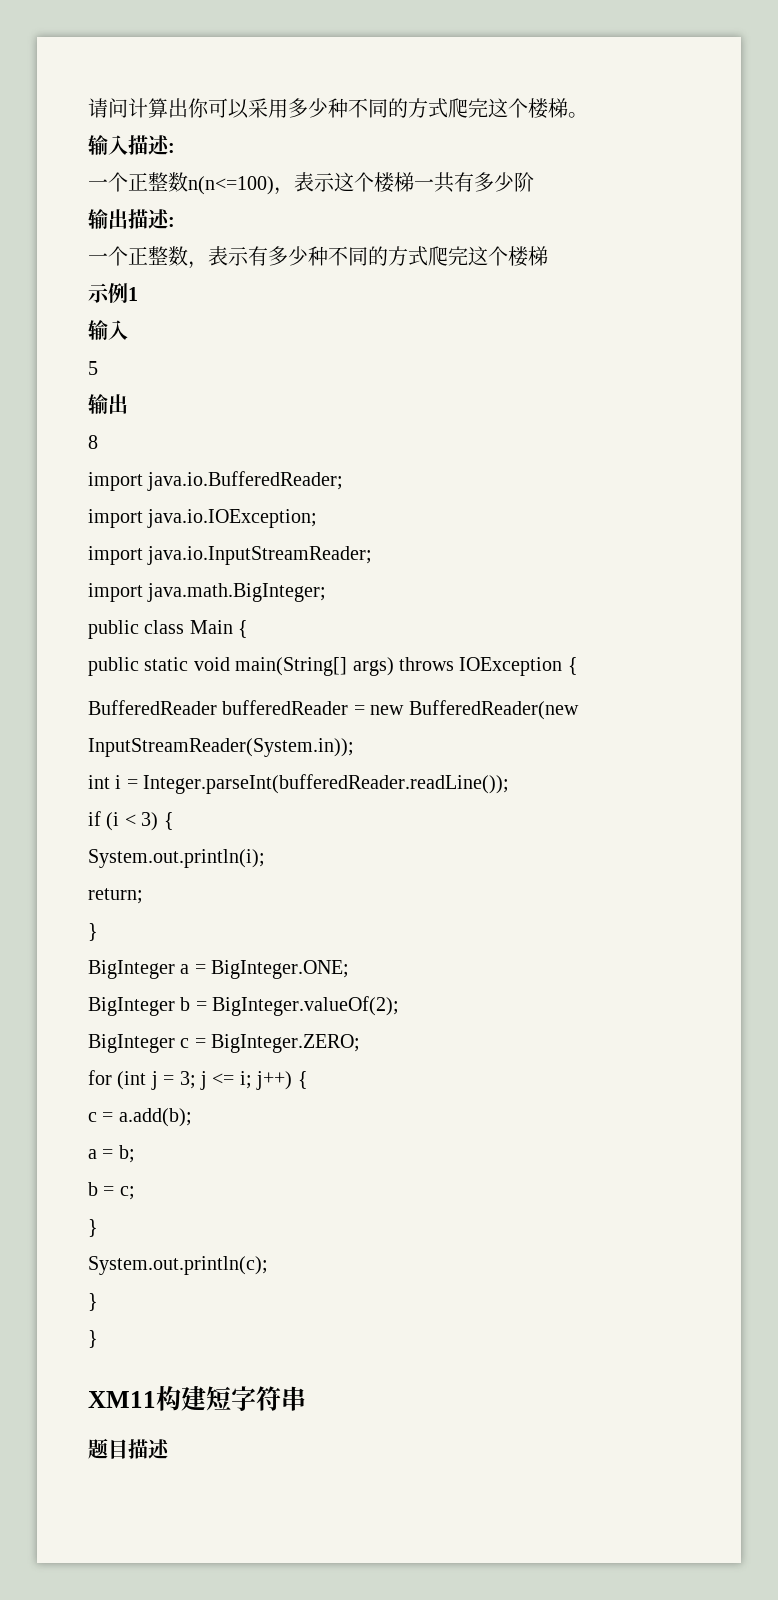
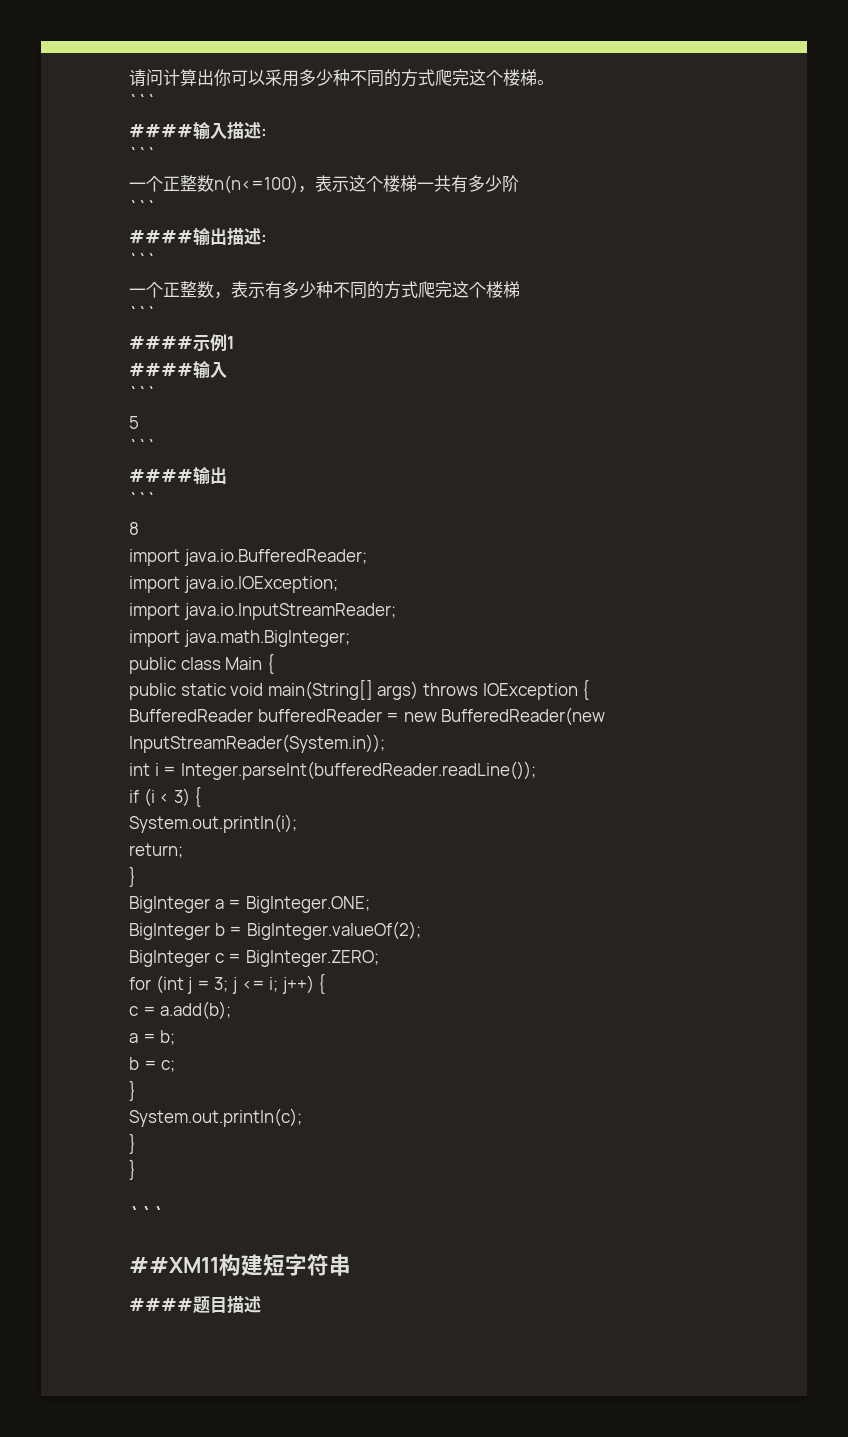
(588, 115) none -> [129,94,156,111] [129,124,193,137] ``` // ####
(175, 148) none -> [129,147,156,164] // ```
(534, 182) none -> [129,200,156,217] [129,230,193,243] ``` // ####
(175, 222) none -> [129,253,156,270] // ```
(548, 256) none -> [129,306,156,323] [129,336,193,349] ``` // ####
[88,319,128,340] 输入 -> [129,360,227,378] [129,386,156,403] ####输入 // ```
[88,393,128,414] 输出 -> [129,439,156,456] [129,466,227,484] [129,492,156,509] ``` // ####输出 // ```
[88,1391,156,1408] XM11 -> [129,1206,165,1227] [129,1257,219,1273] ``` // ##XM11
(306, 1398) none -> [129,1298,193,1311] ####

